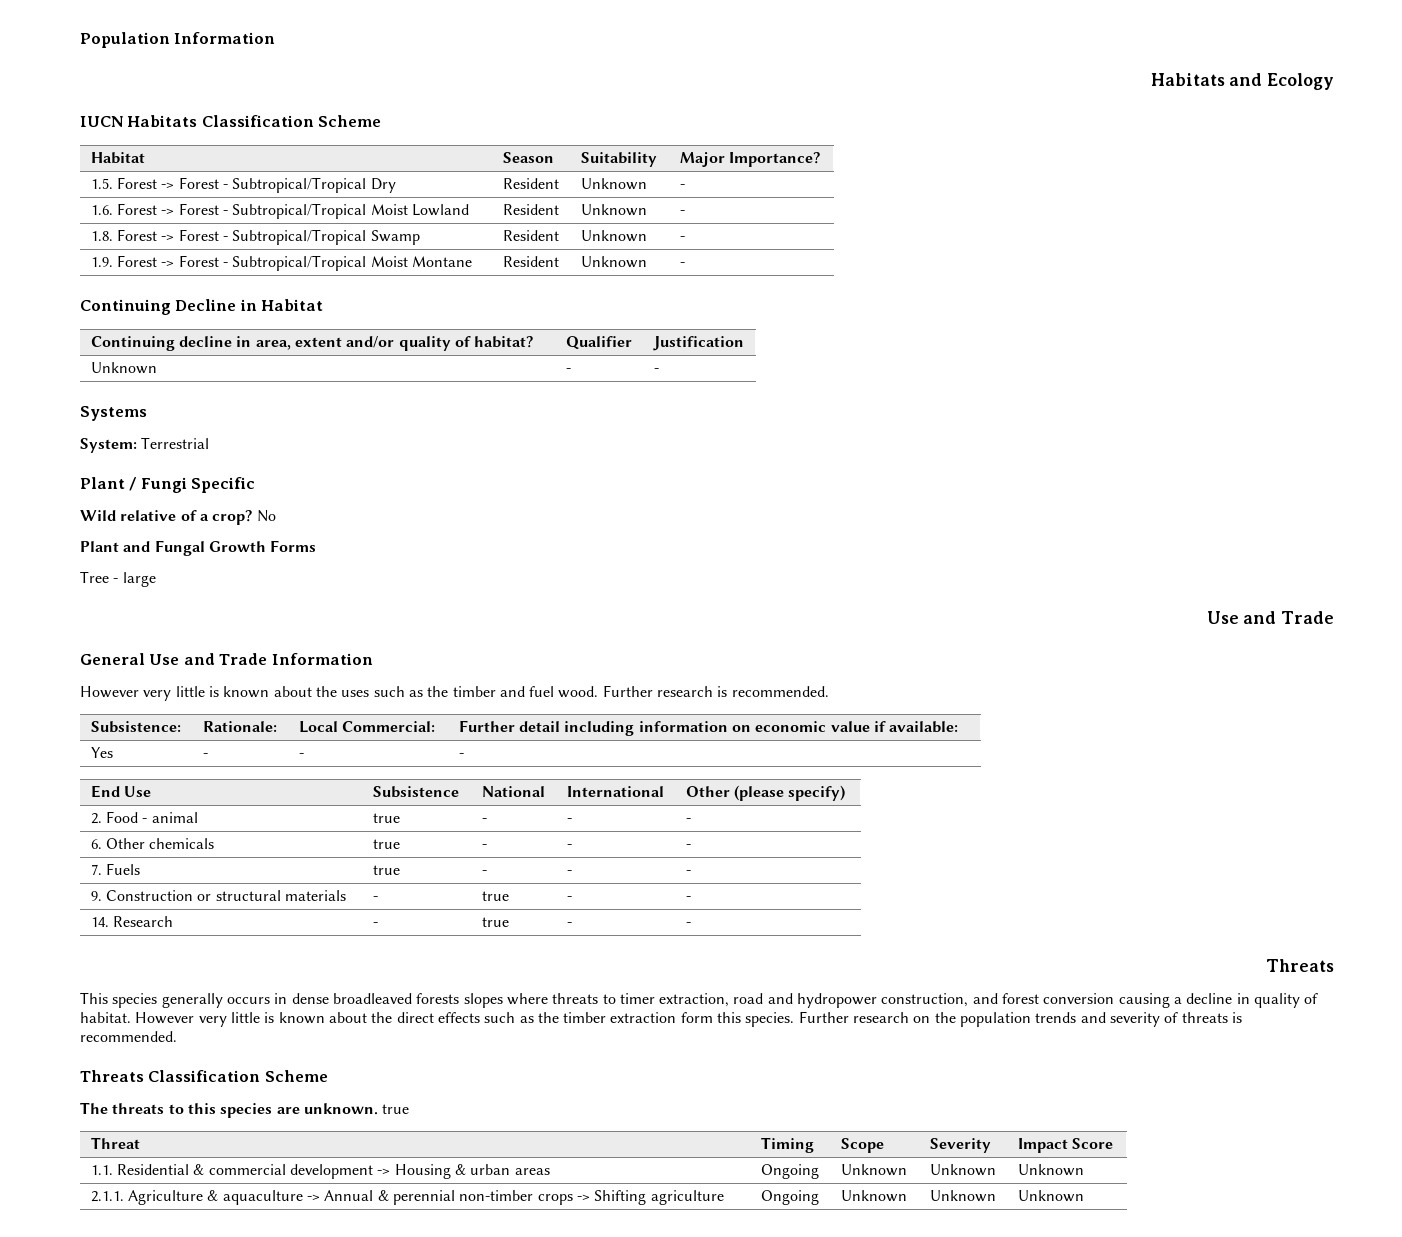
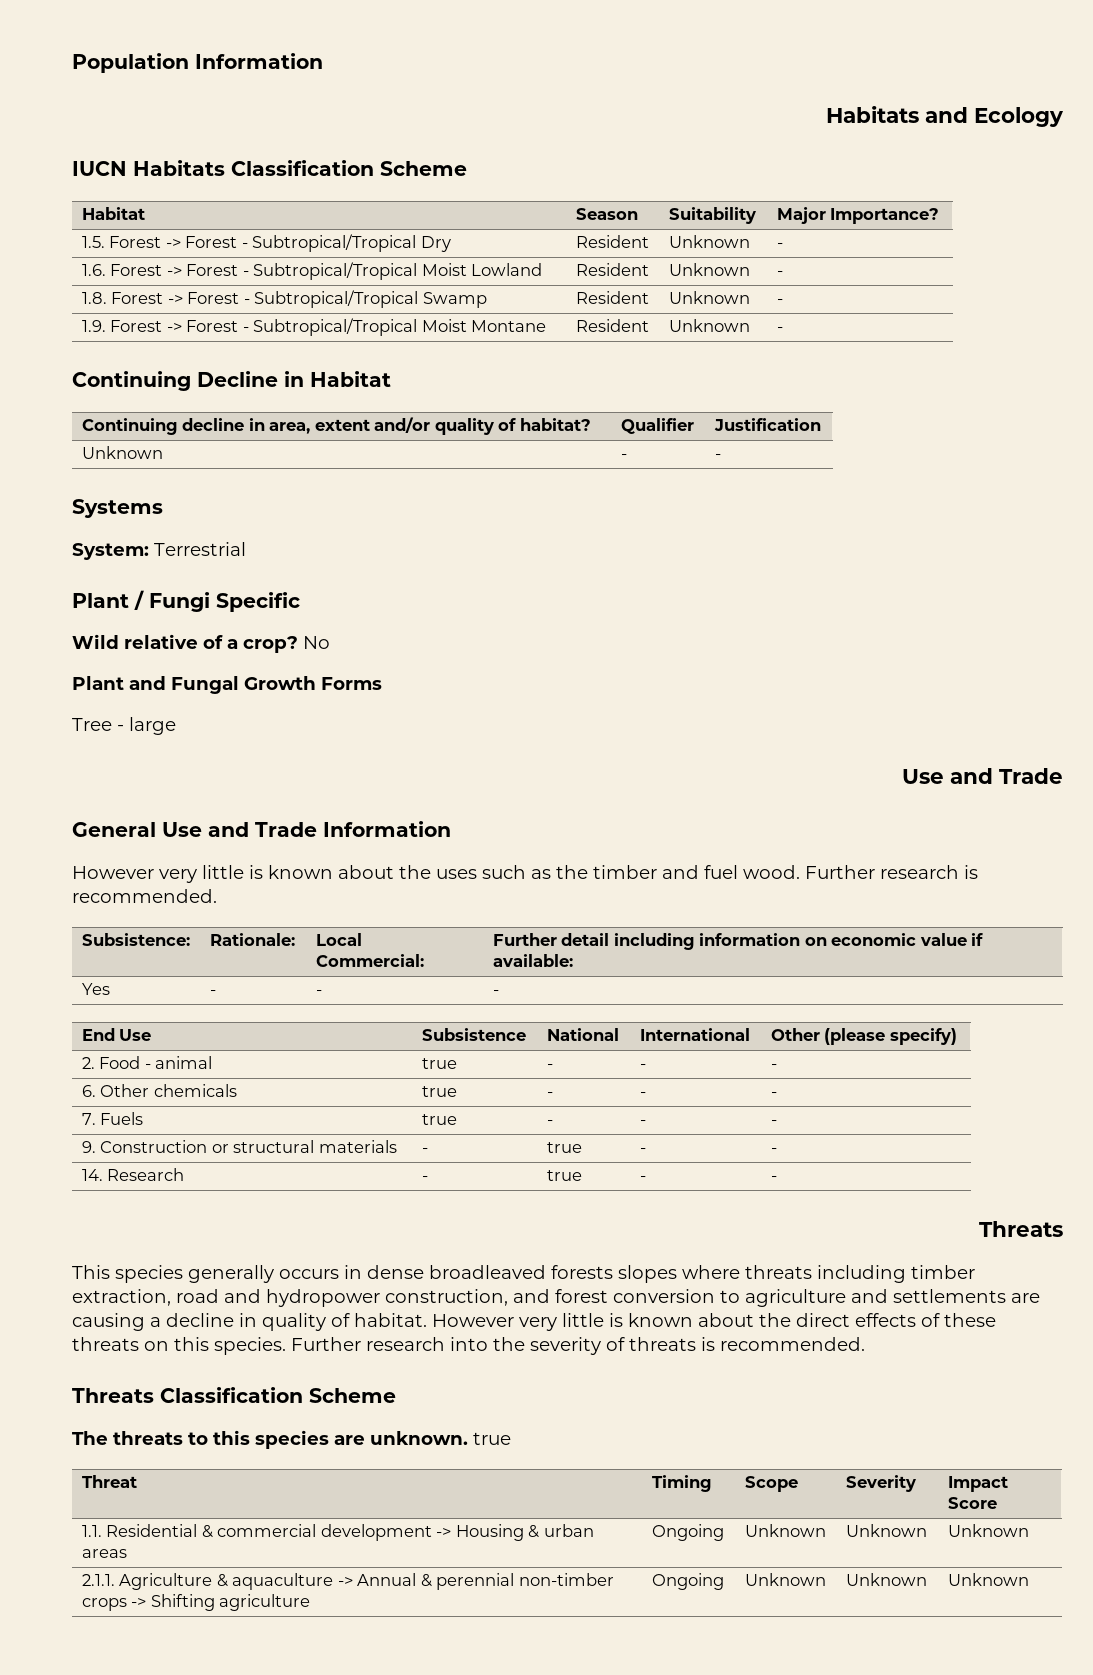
[602,993,655,1004] to timer -> [817,1265,975,1283] including timber
(1115, 998) none -> [720,1289,1040,1307] to agriculture and settlements are
[484,1011,1106,1027] such as the timber extraction form this species. Further research on the population trends and -> [921,1313,996,1327] [72,1337,525,1355] of these threats on this species. Further research into the

